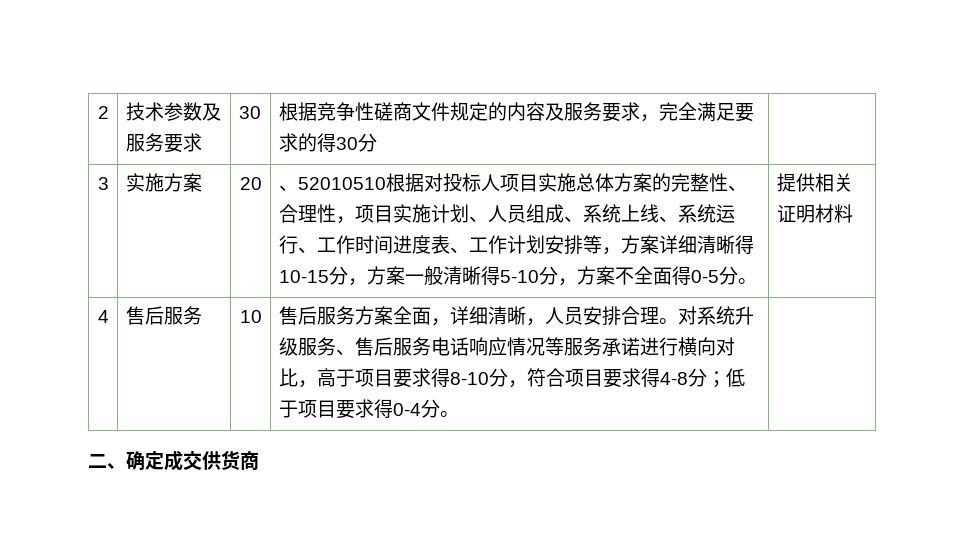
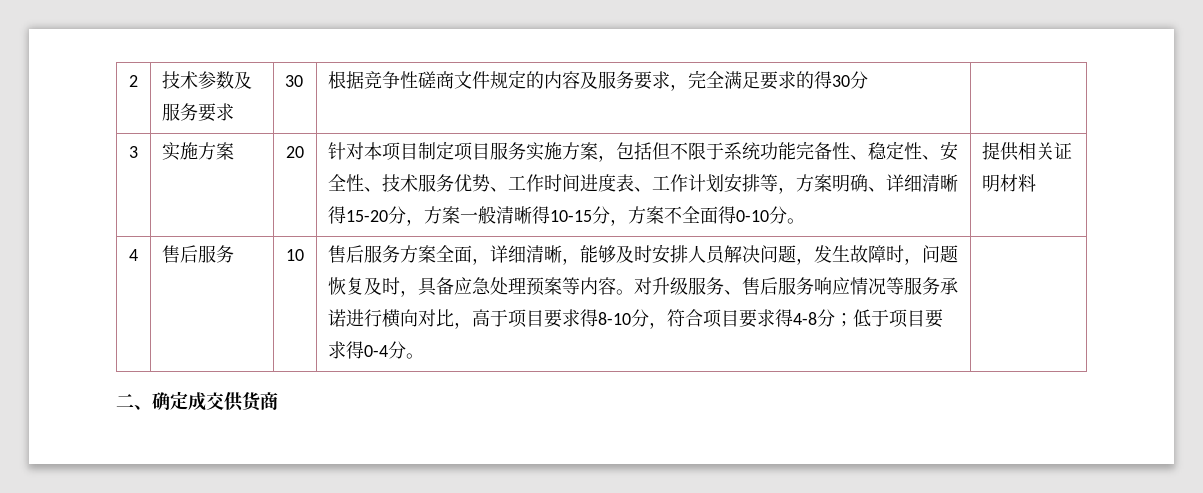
[278,173,747,192] [278,204,735,224] [278,235,298,254] 、52010510根据对投标人项目实施总体方案的完整性、合理性，项目实施计划、人员组成、系统上线、系统运行 -> [328,141,959,162] [328,174,491,192] 针对本项目制定项目服务实施方案，包括但不限于系统功能完备性、稳定性、安全性、技术服务优势
(659, 244) none -> [832,174,887,192] 明确、
[278,270,329,283] 10-15 -> [346,210,389,222] 15-20
[499,270,539,283] 5-10 -> [550,210,593,222] 10-15
[690,270,719,283] 0-5 -> [736,210,770,222] 0-10
[544,306,735,326] 人员安排合理。对系统 -> [580,244,959,265] [328,277,653,297] 能够及时安排人员解决问题，发生故障时，问题恢复及时，具备应急处理预案等内容。对
[430,337,469,356] 电话 -> (815, 286) none

